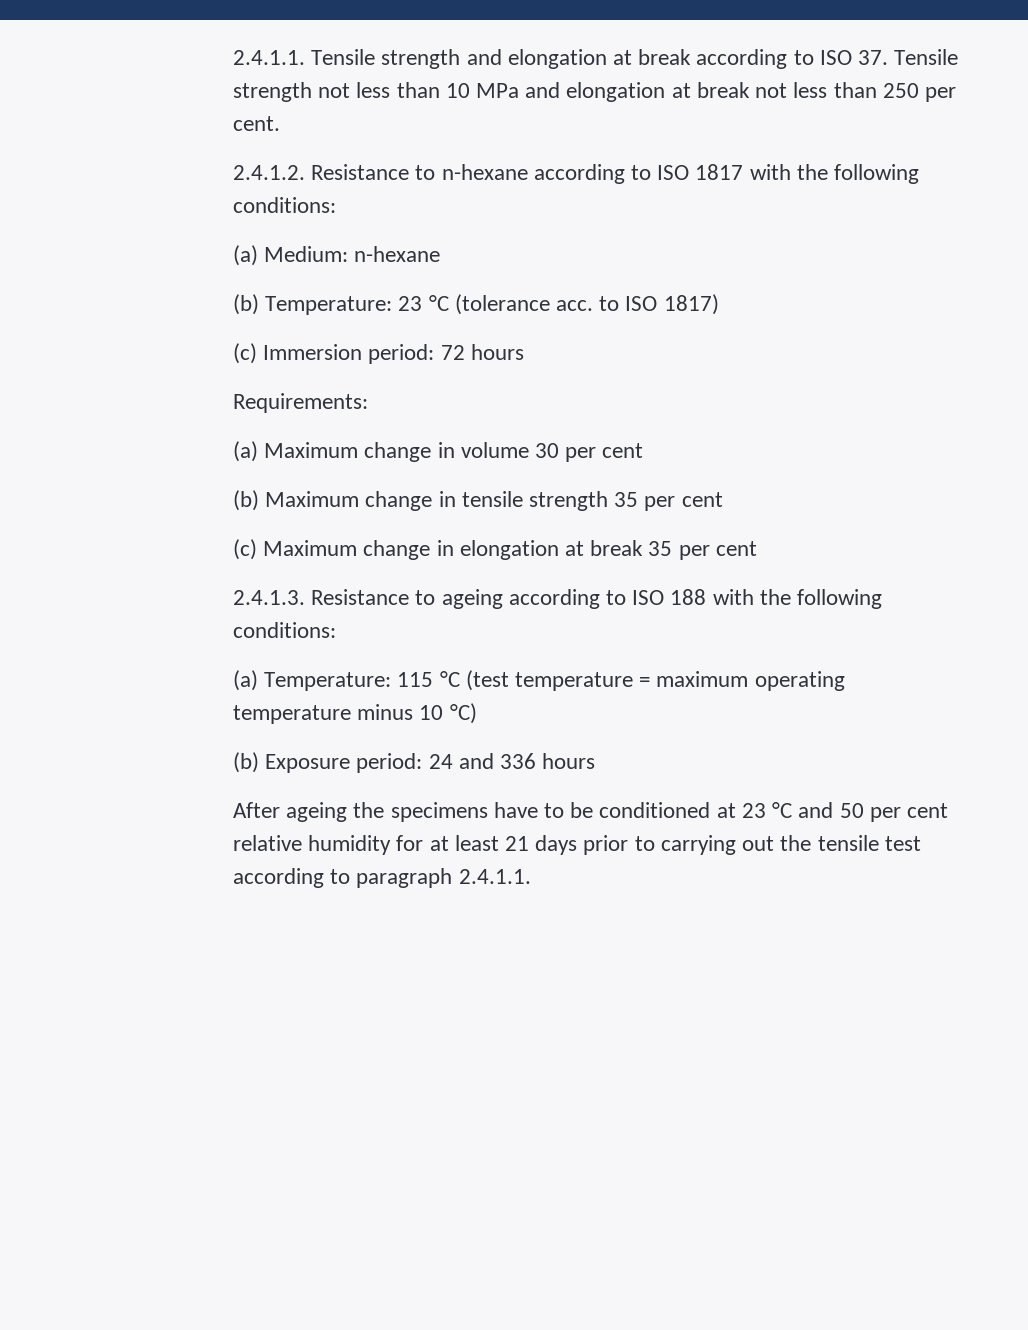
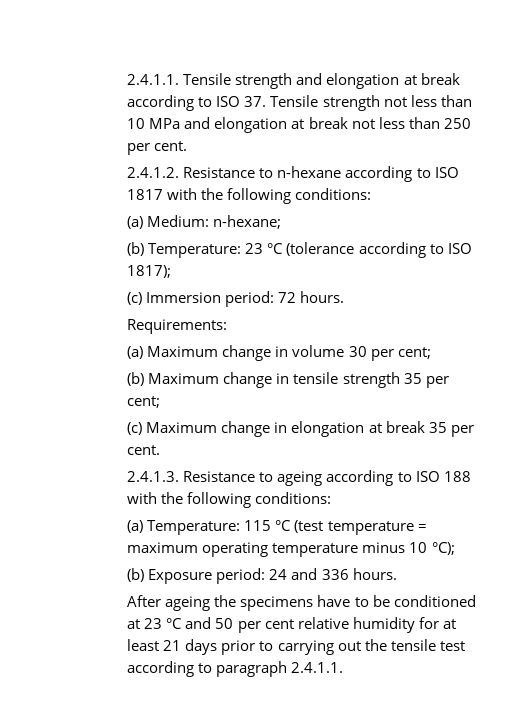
[354,246,441,262] n-hexane -> [213,215,282,229] n-hexane;
[556,294,719,315] acc. to ISO 1817) -> [358,242,472,258] [127,265,172,278] according to ISO 1817);
[470,344,524,360] hours -> [300,291,345,303] hours.
[602,443,644,458] cent -> [397,347,431,359] cent;
[681,492,723,507] cent -> [127,396,161,408] cent;
[715,541,757,556] cent -> [127,445,161,455] cent.
[449,703,477,724] °C) -> [431,542,455,555] °C);
[542,753,596,769] hours -> [352,568,397,580] hours.

